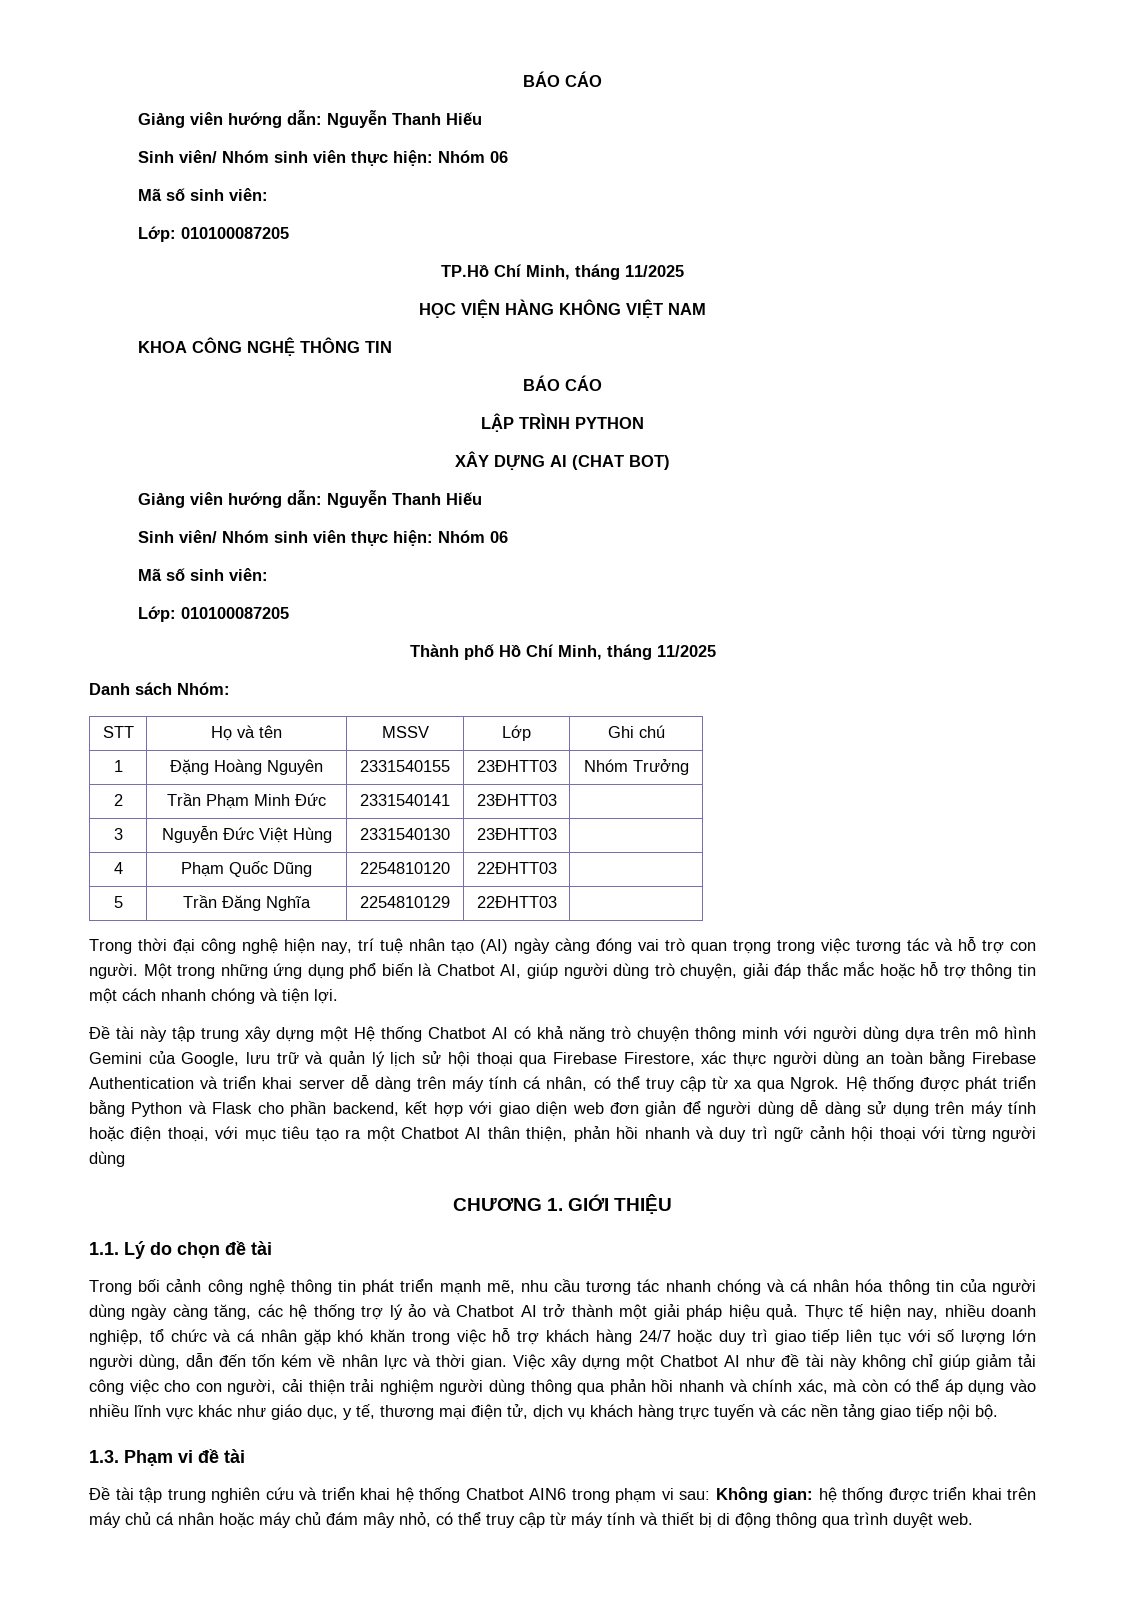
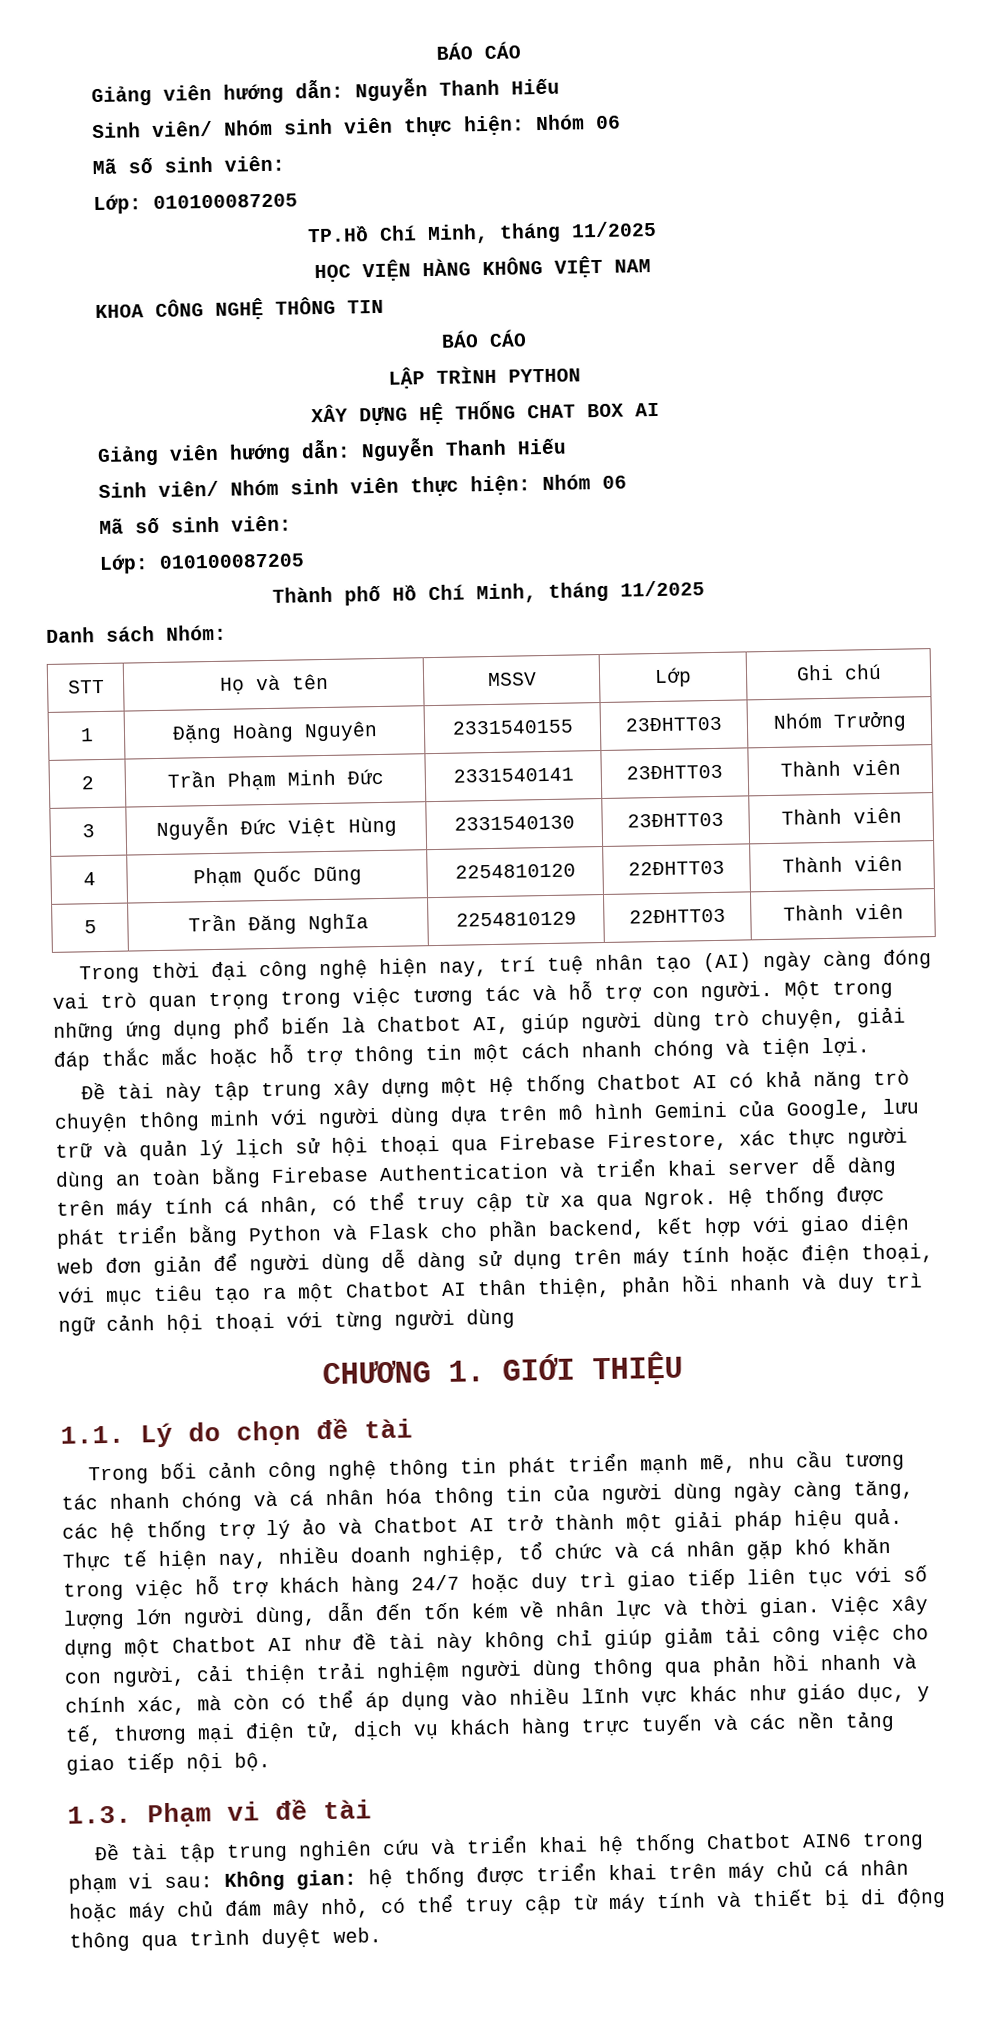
[550,455,670,470] AI (CHAT BOT) -> [418,400,660,425] HỆ THỐNG CHAT BOX AI
(557, 800) none -> [779,759,901,777] Thành viên
(557, 834) none -> [780,807,902,825] Thành viên
(557, 868) none -> [781,855,903,873] Thành viên
(557, 902) none -> [782,903,904,921] Thành viên

